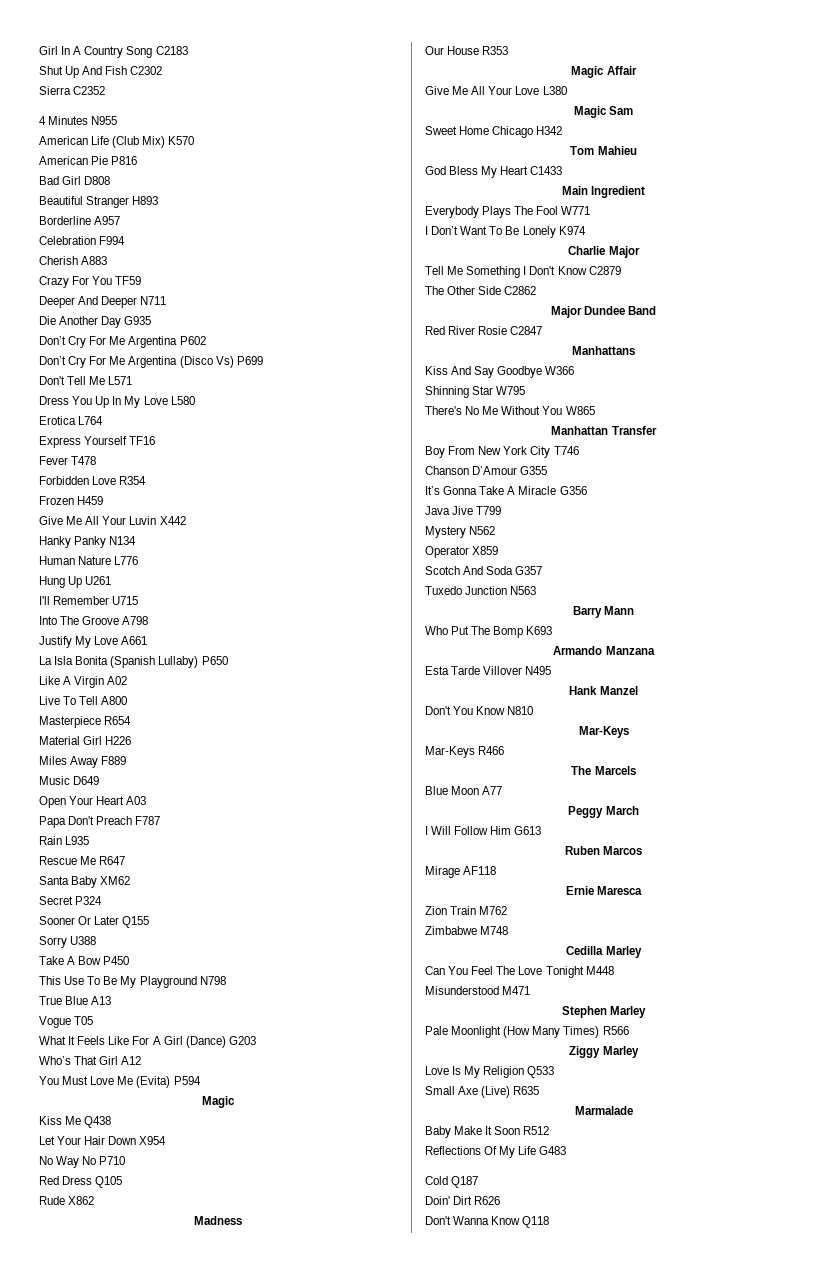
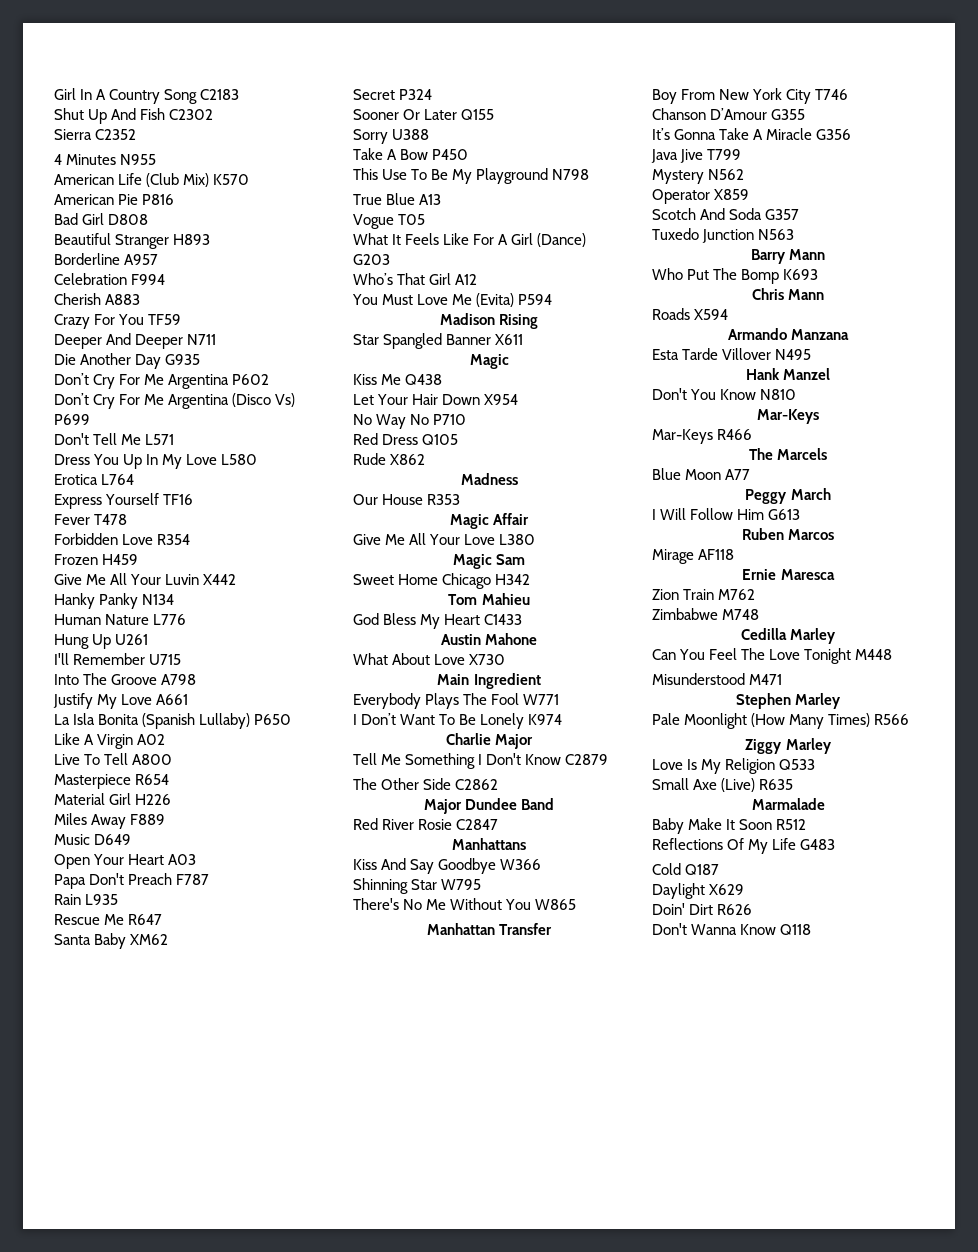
(201, 1080) none -> [439,313,539,329] [353,333,524,349] // Madison Rising // Star Spangled Banner X611
(563, 170) none -> [440,633,538,645] [353,653,506,665] // Austin Mahone // What About Love X730
(553, 630) none -> [751,288,825,300] [652,308,729,320] // Chris Mann // Roads X594
(479, 1182) none -> [652,883,745,899] // Daylight X629

